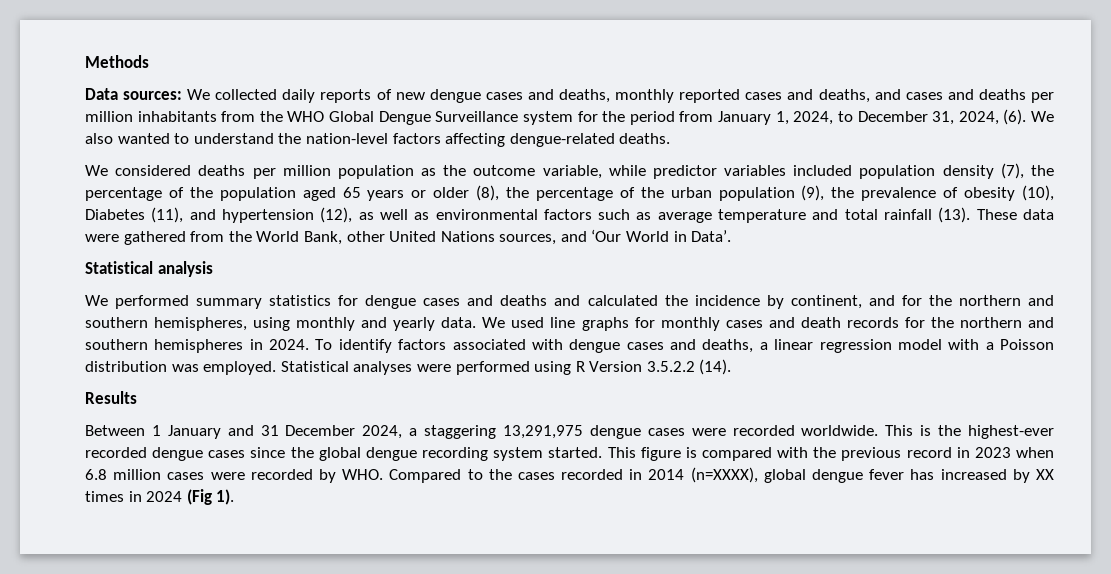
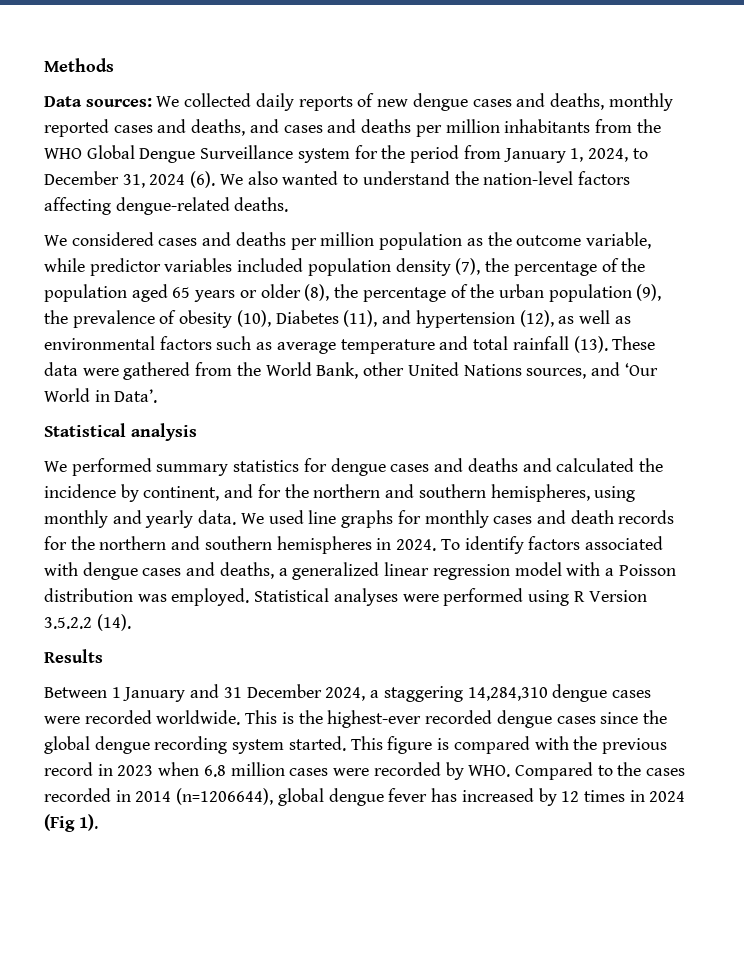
[958,111,999,125] 2024, -> [149,174,186,185] 2024
(192, 170) none -> [158,232,232,246] cases and
(768, 346) none -> [292,562,380,580] generalized
[503,425,584,439] 13,291,975 -> [467,687,548,701] 14,284,310
[690,467,758,483] (n=XXXX), -> [176,788,274,805] (n=1206644),
[1035,469,1054,480] XX -> [561,791,580,802] 12

